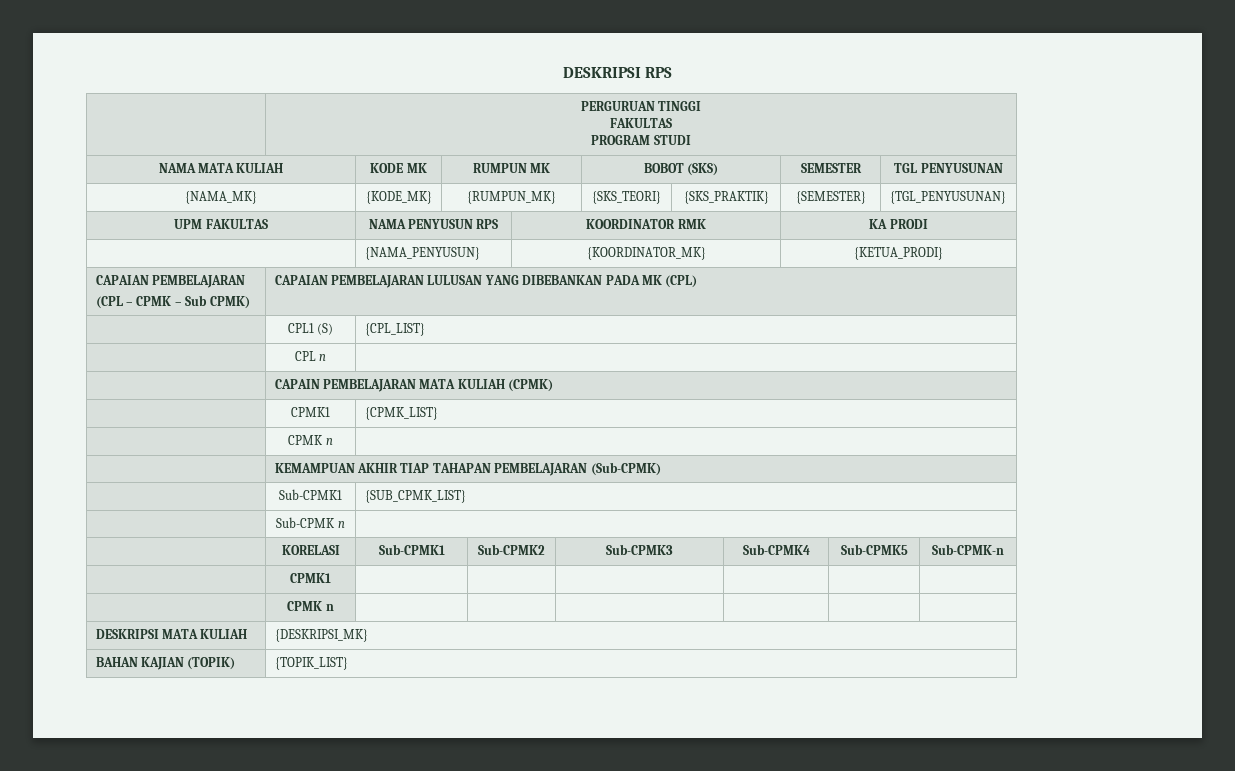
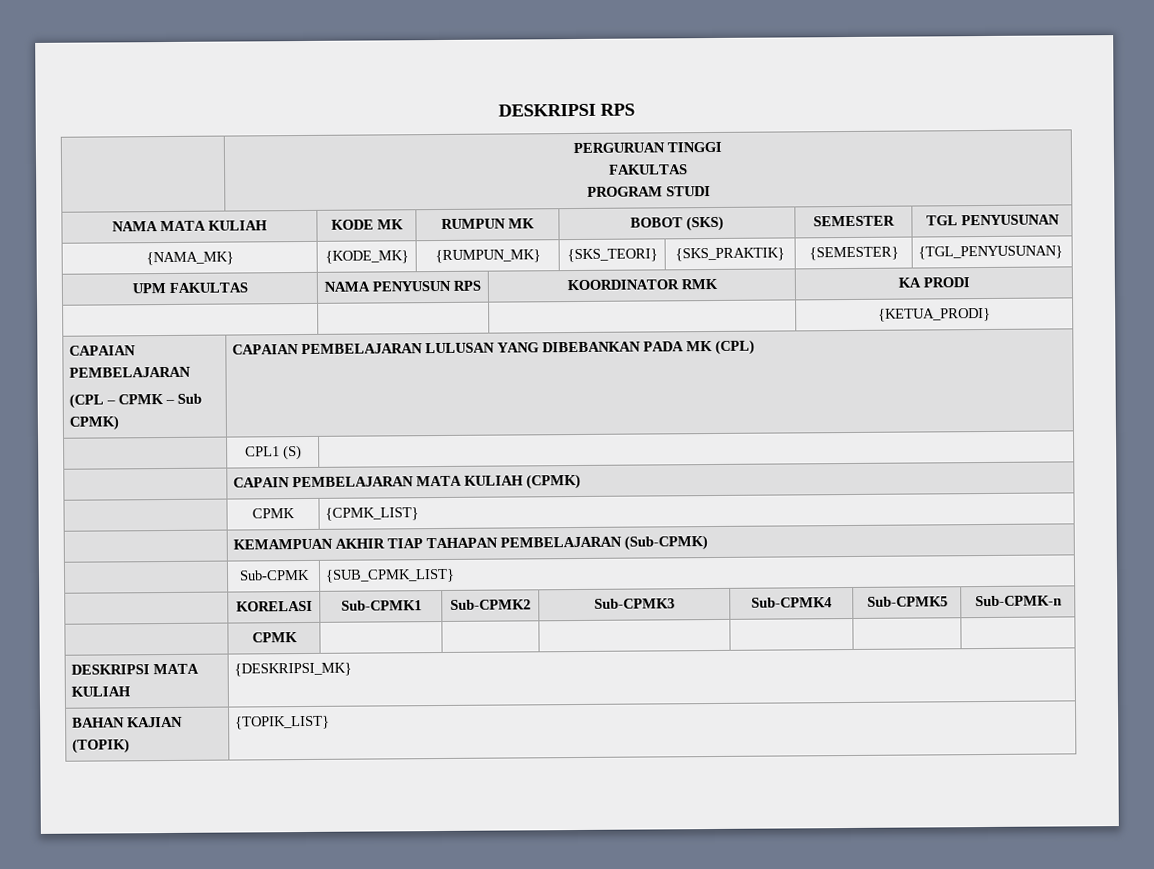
[364,247,480,260] [586,247,706,260] {NAMA_PENYUSUN} | {KOORDINATOR_MK} -> (970, 282) |
[364,323,425,336] [294,351,327,361] | {CPL_LIST} // | CPL n -> (302, 453) none
[291,407,330,417] CPMK1 -> [251,508,295,519] CPMK
[288,435,333,445] // | CPMK n | -> (420, 514) none
[279,489,342,500] Sub-CPMK1 -> [238,569,310,581] Sub-CPMK
[276,517,345,528] // | Sub-CPMK n | -> (456, 575) none
[290,573,331,583] [287,601,334,611] // | CPMK1 | | | | | | // | CPMK n -> [251,632,298,643] // | CPMK

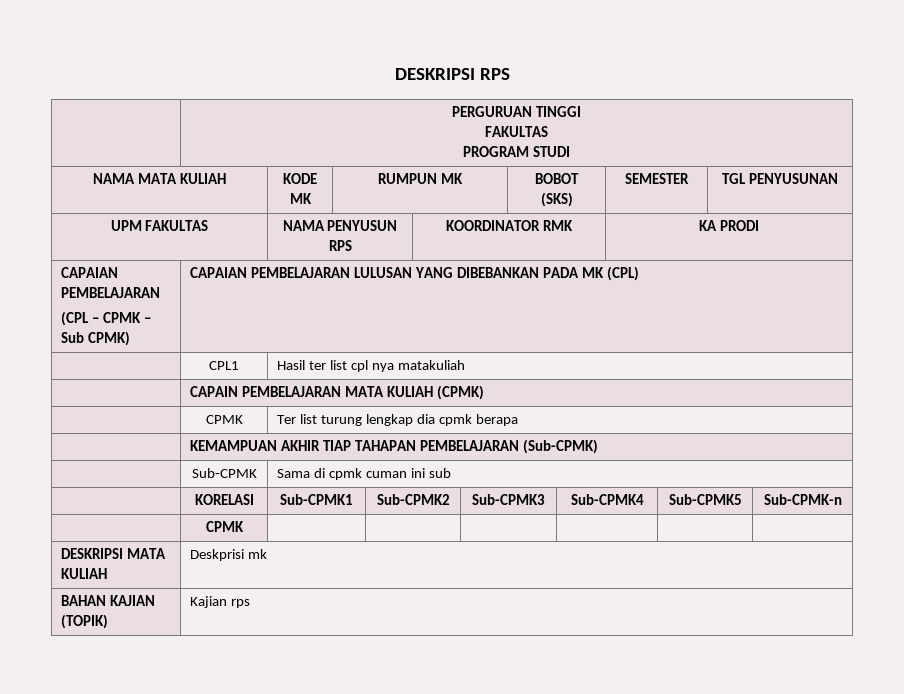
[145,251,234,266] [324,250,409,264] [434,249,541,264] [566,248,658,263] [675,247,785,262] [808,246,899,261] [918,245,1064,260] // {NAMA_MK} | {KODE_MK} | {RUMPUN_MK} | {SKS_TEORI} | {SKS_PRAKTIK} | {SEMESTER} | {TGL_PENYUSUNAN} -> (838, 178) none
[878,307,991,322] // | | | {KETUA_PRODI} -> (759, 225) none
[282,445,302,461] (S) | -> [277,360,465,372] | Hasil ter list cpl nya matakuliah
[325,507,420,521] {CPMK_LIST} -> [277,414,518,426] Ter list turung lengkap dia cpmk berapa
[325,568,456,583] {SUB_CPMK_LIST} -> [277,468,451,480] Sama di cpmk cuman ini sub
[234,662,353,677] {DESKRIPSI_MK} -> [190,549,268,561] Deskprisi mk
[235,715,331,730] {TOPIK_LIST} -> [190,596,251,608] Kajian rps

